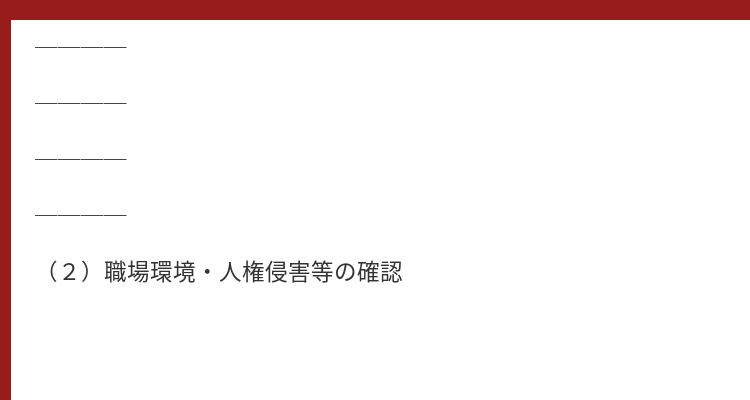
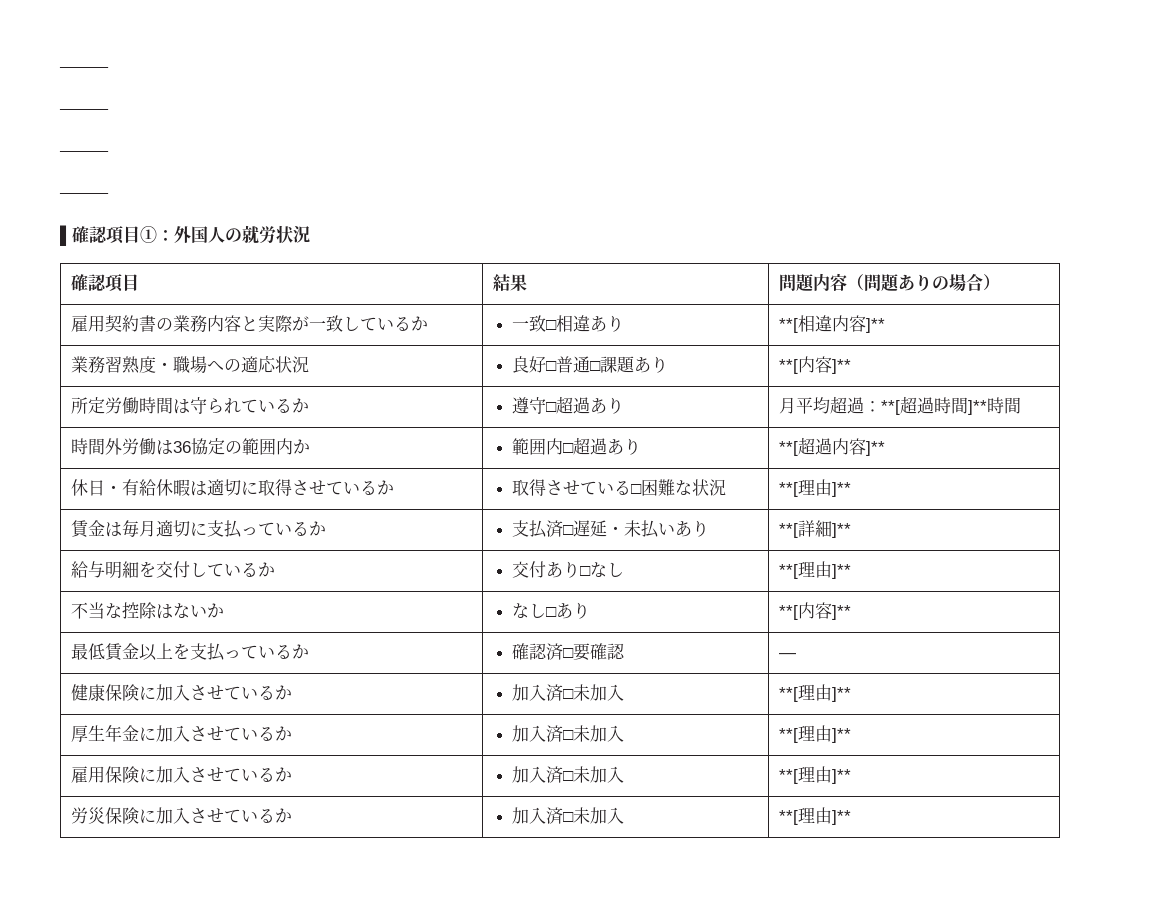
[35,260,403,283] （２）職場環境・人権侵害等の確認 -> [60,225,310,246] [71,274,140,292] [493,274,528,291] [779,273,1001,292] [71,315,429,332] [512,315,625,332] [779,315,886,333] [71,356,310,374] [512,356,669,373] [779,356,852,374] [71,397,310,414] [512,396,625,414] [779,396,1022,415] [71,438,311,455] [512,437,642,455] [779,437,886,456] [71,479,395,496] [512,479,727,496] [779,479,852,497] [71,520,327,538] [512,520,710,538] [779,520,852,538] [71,561,276,579] [512,561,625,578] [779,561,852,579] [71,602,225,619] [512,602,591,619] [779,602,852,620] [71,643,310,661] [512,643,626,661] [779,653,797,658] [71,684,293,701] [512,684,625,701] [779,684,852,702] [71,724,293,742] [512,725,625,742] [779,725,852,743] [71,766,293,783] [512,766,625,783] [779,766,852,784] [71,807,293,824] [512,807,625,824] [779,807,852,825] ▌確認項目①：外国人の就労状況 // 確認項目 | 結果 | 問題内容（問題ありの場合） // 雇用契約書の業務内容と実際が一致しているか | 一致□相違あり | **[相違内容]** // 業務習熟度・職場への適応状況 | 良好□普通□課題あり | **[内容]** // 所定労働時間は守られているか | 遵守□超過あり | 月平均超過：**[超過時間]**時間 // 時間外労働は36協定の範囲内か | 範囲内□超過あり | **[超過内容]** // 休日・有給休暇は適切に取得させているか | 取得させている□困難な状況 | **[理由]** // 賃金は毎月適切に支払っているか | 支払済□遅延・未払いあり | **[詳細]** // 給与明細を交付しているか | 交付あり□なし | **[理由]** // 不当な控除はないか | なし□あり | **[内容]** // 最低賃金以上を支払っているか | 確認済□要確認 | — // 健康保険に加入させているか | 加入済□未加入 | **[理由]** // 厚生年金に加入させているか | 加入済□未加入 | **[理由]** // 雇用保険に加入させているか | 加入済□未加入 | **[理由]** // 労災保険に加入させているか | 加入済□未加入 | **[理由]**

